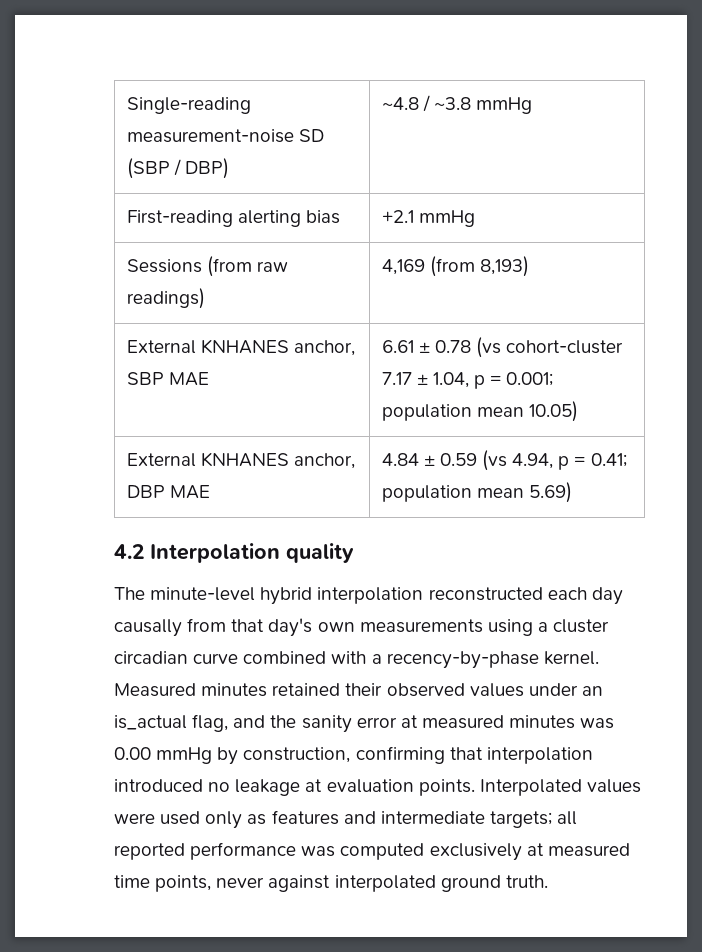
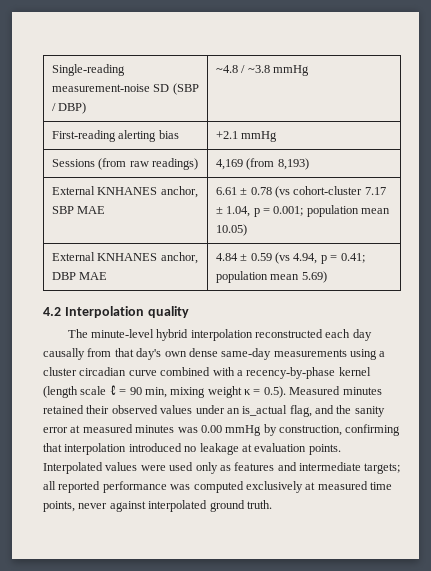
(355, 627) none -> [188,348,272,360] dense same-day
[543,651,599,665] kernel. -> [338,367,371,376] [43,385,286,398] kernel (length scale ℓ = 90 min, mixing weight κ = 0.5).

